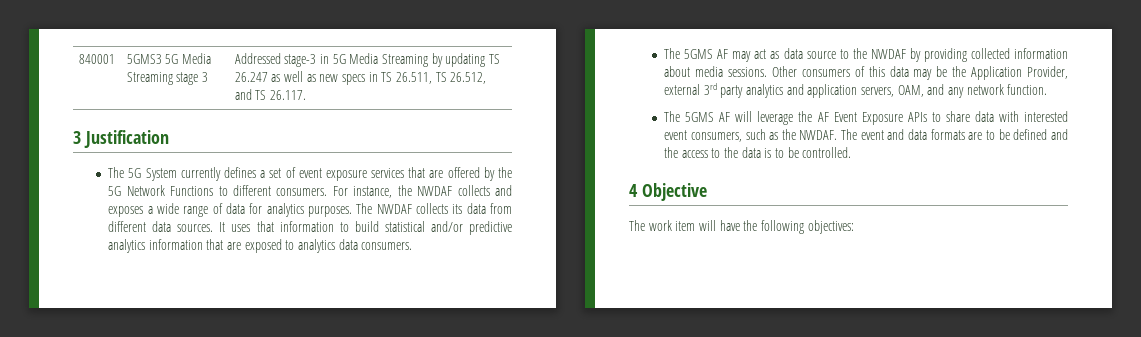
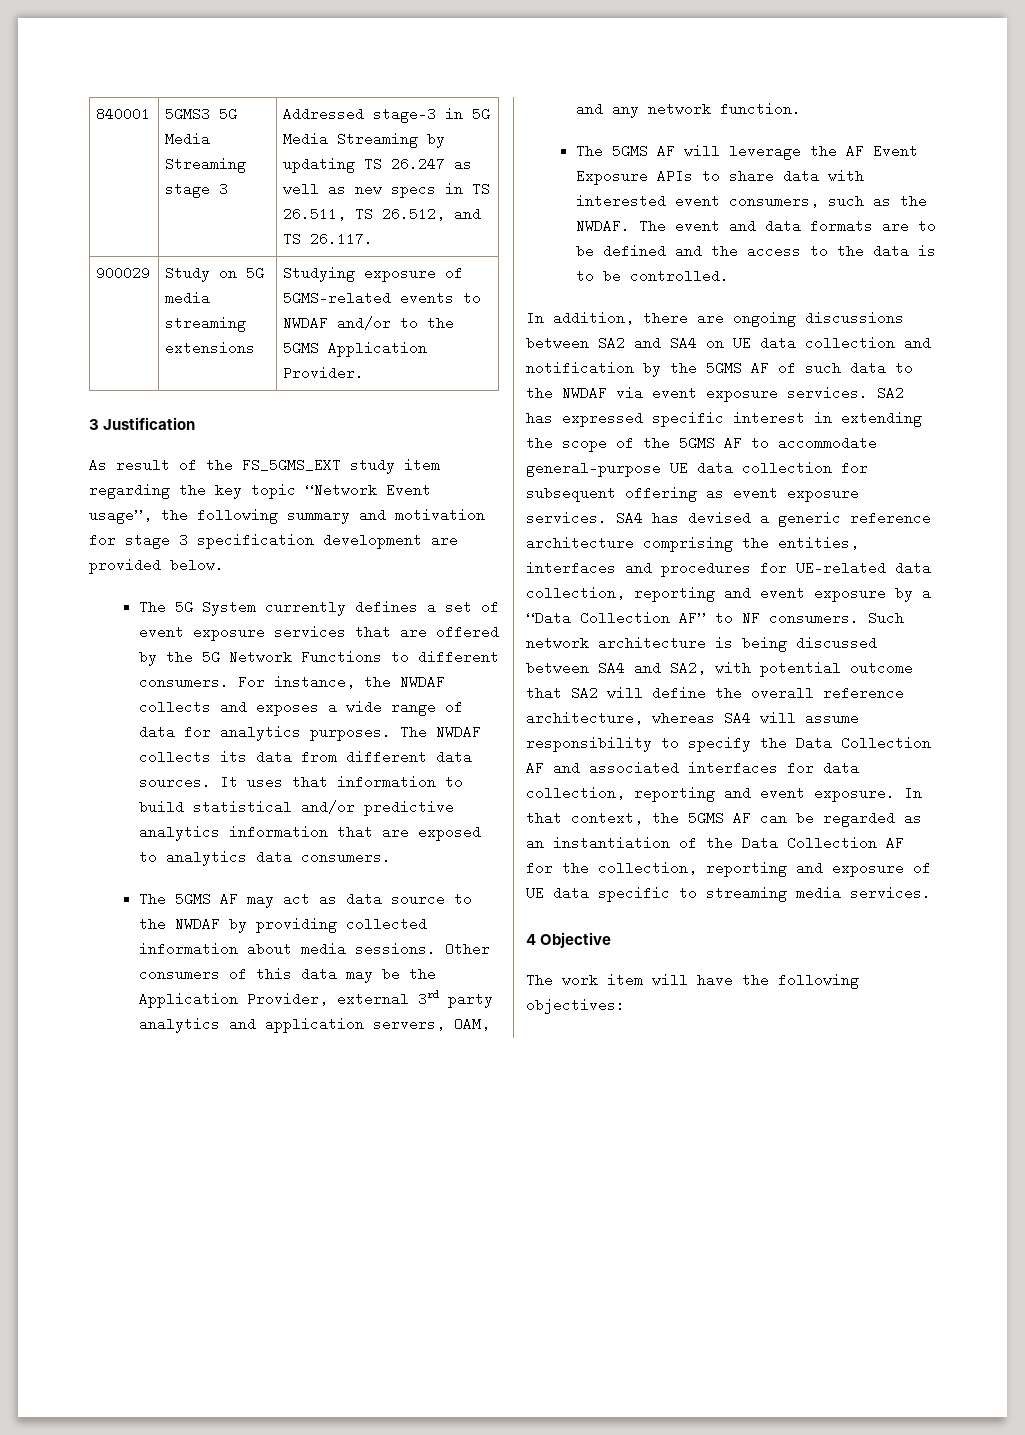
[73,130,169,148] // 3 Justification -> [96,266,151,280] [165,266,265,282] [165,291,211,305] [165,316,247,332] [165,341,256,355] [283,266,464,282] [283,291,482,305] [283,316,455,330] [283,341,428,357] [283,366,365,380] [89,417,196,430] [89,458,440,474] [89,483,431,499] [89,508,485,524] [89,533,458,549] [89,558,224,574] // 900029 | Study on 5G media streaming extensions | Studying exposure of 5GMS-related events to NWDAF and/or to the 5GMS Application Provider. // 3 Justification // As result of the FS_5GMS_EXT study item regarding the key topic “Network Event usage”, the following summary and motivation for stage 3 specification development are provided below.
(852, 152) none -> [526,311,904,327] [526,336,931,350] [526,361,913,377] [526,386,904,402] [526,411,922,427] [526,436,877,452] [526,461,868,477] [526,486,859,502] [526,511,931,527] [526,536,859,552] [526,561,931,577] [526,586,931,602] [526,611,904,625] [526,636,877,652] [526,661,913,677] [526,686,904,700] [526,711,859,725] [526,736,931,752] [526,761,859,775] [526,786,922,802] [526,811,922,827] [526,836,904,850] [526,861,931,877] [526,886,931,902] // In addition, there are ongoing discussions between SA2 and SA4 on UE data collection and notification by the 5GMS AF of such data to the NWDAF via event exposure services. SA2 has expressed specific interest in extending the scope of the 5GMS AF to accommodate general-purpose UE data collection for subsequent offering as event exposure services. SA4 has devised a generic reference architecture comprising the entities, interfaces and procedures for UE-related data collection, reporting and event exposure by a “Data Collection AF” to NF consumers. Such network architecture is being discussed between SA4 and SA2, with potential outcome that SA2 will define the overall reference architecture, whereas SA4 will assume responsibility to specify the Data Collection AF and associated interfaces for data collection, reporting and event exposure. In that context, the 5GMS AF can be regarded as an instantiation of the Data Collection AF for the collection, reporting and exposure of UE data specific to streaming media services.

